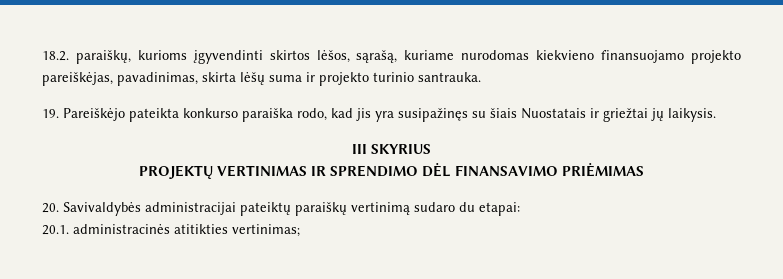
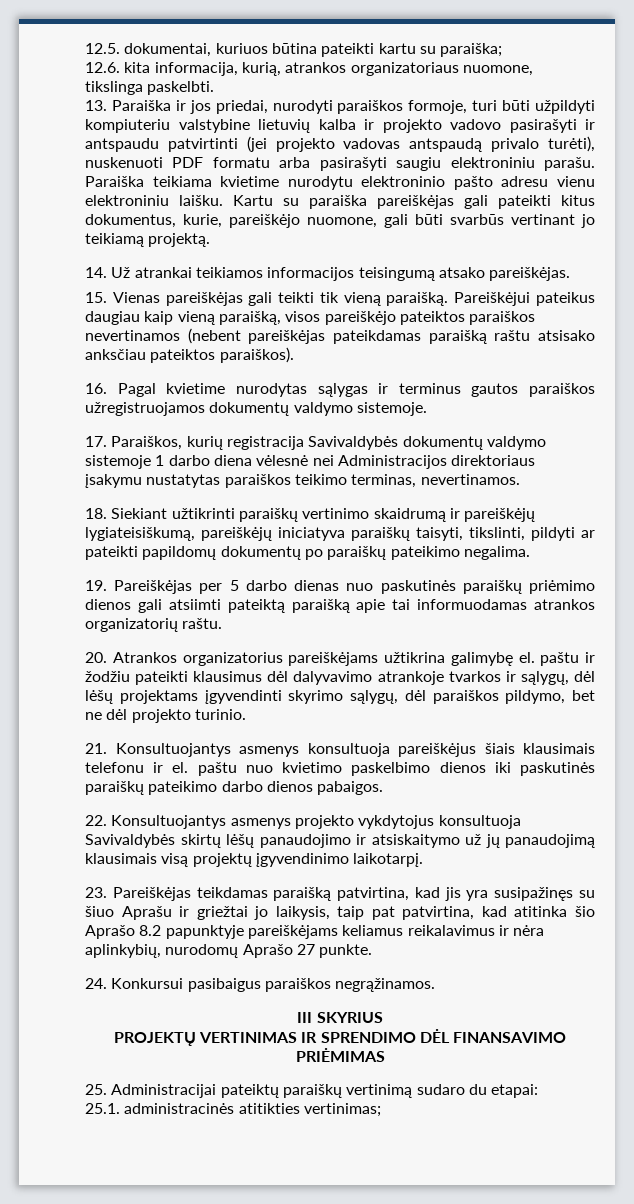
[42,50,741,64] [42,72,481,86] [42,108,327,122] 18.2. paraiškų, kurioms įgyvendinti skirtos lėšos, sąrašą, kuriame nurodomas kiekvieno finansuojamo projekto pareiškėjas, pavadinimas, skirta lėšų suma ir projekto turinio santrauka. // 19. Pareiškėjo pateikta konkurso paraiška rodo, -> [85,43,503,57] [85,62,533,76] [85,81,215,95] [85,100,595,114] [85,119,595,133] [85,136,595,152] [85,157,595,171] [85,176,595,190] [85,195,595,209] [85,214,595,228] [85,233,211,247] [85,267,571,281] [85,292,595,306] [85,311,536,325] [85,328,596,344] [85,347,294,363] [85,383,595,397] [85,402,427,416] [85,436,546,450] [85,455,536,469] [85,474,520,488] [85,508,536,522] [85,527,595,541] [85,546,530,560] [85,580,595,594] [85,599,595,613] [85,618,223,632] [85,652,595,666] [85,671,595,685] [85,690,595,704] [85,709,246,723] [85,743,595,757] [85,762,595,776] [85,781,384,795] [85,815,521,829] [85,834,595,848] [85,853,424,867] [85,887,410,901] 12.5. dokumentai, kuriuos būtina pateikti kartu su paraiška; // 12.6. kita informacija, kurią, atrankos organizatoriaus nuomone, tikslinga paskelbti. // 13. Paraiška ir jos priedai, nurodyti paraiškos formoje, turi būti užpildyti kompiuteriu valstybine lietuvių kalba ir projekto vadovo pasirašyti ir antspaudu patvirtinti (jei projekto vadovas antspaudą privalo turėti), nuskenuoti PDF formatu arba pasirašyti saugiu elektroniniu parašu. Paraiška teikiama kvietime nurodytu elektroninio pašto adresu vienu elektroniniu laišku. Kartu su paraiška pareiškėjas gali pateikti kitus dokumentus, kurie, pareiškėjo nuomone, gali būti svarbūs vertinant jo teikiamą projektą. // 14. Už atrankai teikiamos informacijos teisingumą atsako pareiškėjas. // 15. Vienas pareiškėjas gali teikti tik vieną paraišką. Pareiškėjui pateikus daugiau kaip vieną paraišką, visos pareiškėjo pateiktos paraiškos nevertinamos (nebent pareiškėjas pateikdamas paraišką raštu atsisako anksčiau pateiktos paraiškos). // 16. Pagal kvietime nurodytas sąlygas ir terminus gautos paraiškos užregistruojamos dokumentų valdymo sistemoje. // 17. Paraiškos, kurių registracija Savivaldybės dokumentų valdymo sistemoje 1 darbo diena vėlesnė nei Administracijos direktoriaus įsakymu nustatytas paraiškos teikimo terminas, nevertinamos. // 18. Siekiant užtikrinti paraiškų vertinimo skaidrumą ir pareiškėjų lygiateisiškumą, pareiškėjų iniciatyva paraiškų taisyti, tikslinti, pildyti ar pateikti papildomų dokumentų po paraiškų pateikimo negalima. // 19. Pareiškėjas per 5 darbo dienas nuo paskutinės paraiškų priėmimo dienos gali atsiimti pateiktą paraišką apie tai informuodamas atrankos organizatorių raštu. // 20. Atrankos organizatorius pareiškėjams užtikrina galimybę el. paštu ir žodžiu pateikti klausimus dėl dalyvavimo atrankoje tvarkos ir sąlygų, dėl lėšų projektams įgyvendinti skyrimo sąlygų, dėl paraiškos pildymo, bet ne dėl projekto turinio. // 21. Konsultuojantys asmenys konsultuoja pareiškėjus šiais klausimais telefonu ir el. paštu nuo kvietimo paskelbimo dienos iki paskutinės paraiškų pateikimo darbo dienos pabaigos. // 22. Konsultuojantys asmenys projekto vykdytojus konsultuoja Savivaldybės skirtų lėšų panaudojimo ir atsiskaitymo už jų panaudojimą klausimais visą projektų įgyvendinimo laikotarpį. // 23. Pareiškėjas teikdamas paraišką patvirtina,
[490,108,716,122] šiais Nuostatais ir griežtai jų laikysis. -> [85,906,596,920] [85,925,545,939] [85,944,373,958] [85,978,436,992] šiuo Aprašu ir griežtai jo laikysis, taip pat patvirtina, kad atitinka šio Aprašo 8.2 papunktyje pareiškėjams keliamus reikalavimus ir nėra aplinkybių, nurodomų Aprašo 27 punkte. // 24. Konkursui pasibaigus paraiškos negrąžinamos.
[42,202,236,216] 20. Savivaldybės administracijai -> [85,1084,217,1098] 25. Administracijai
[42,225,69,235] 20.1. -> [85,1103,120,1114] 25.1.

